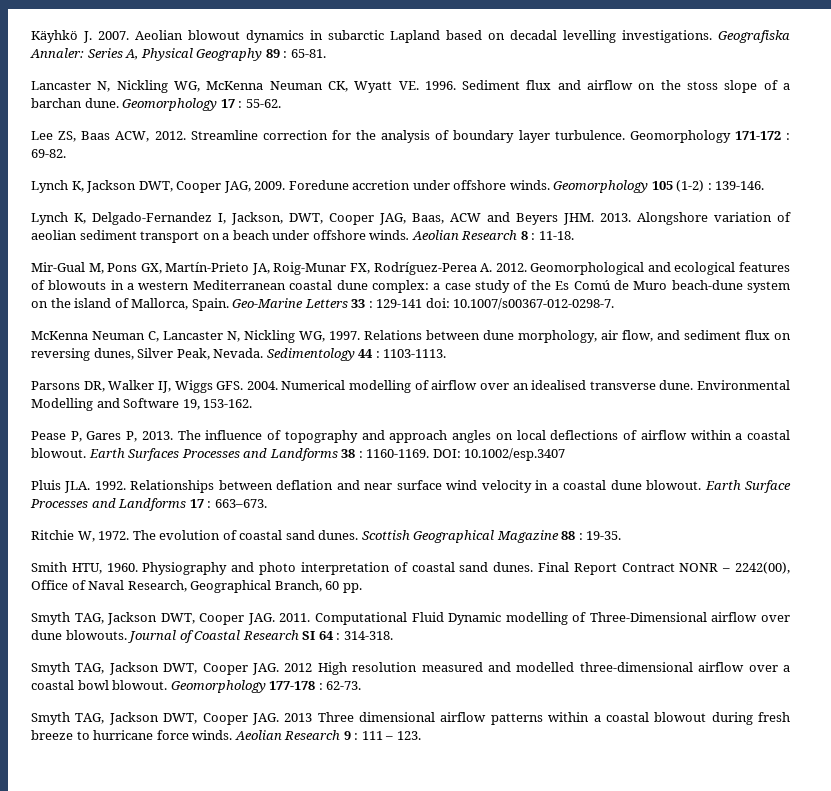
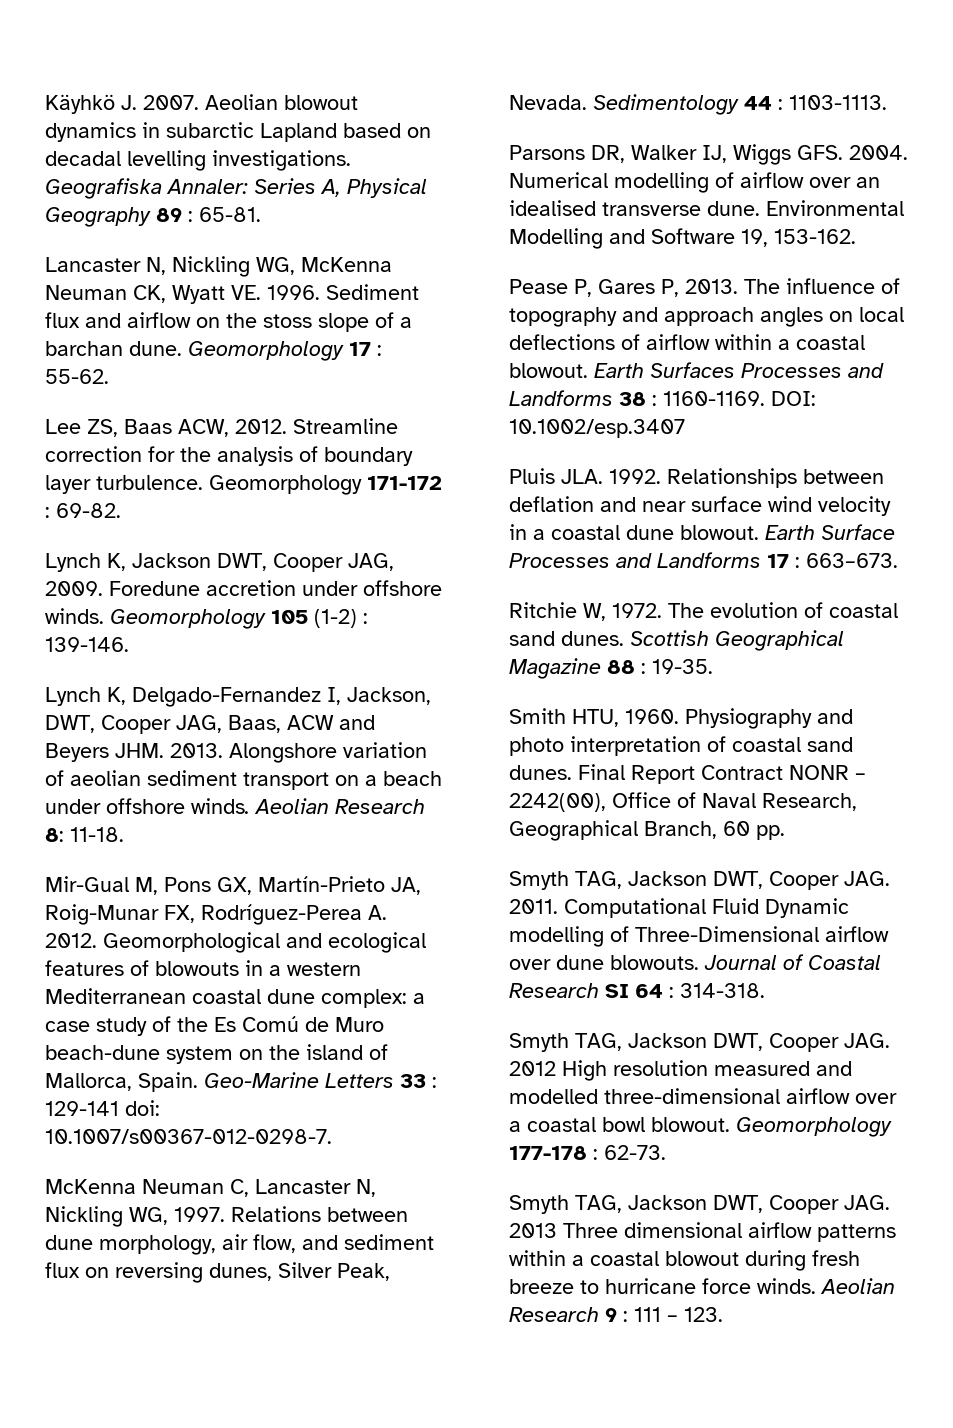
[520,231,536,240] 8 : -> [45,828,64,842] 8:

